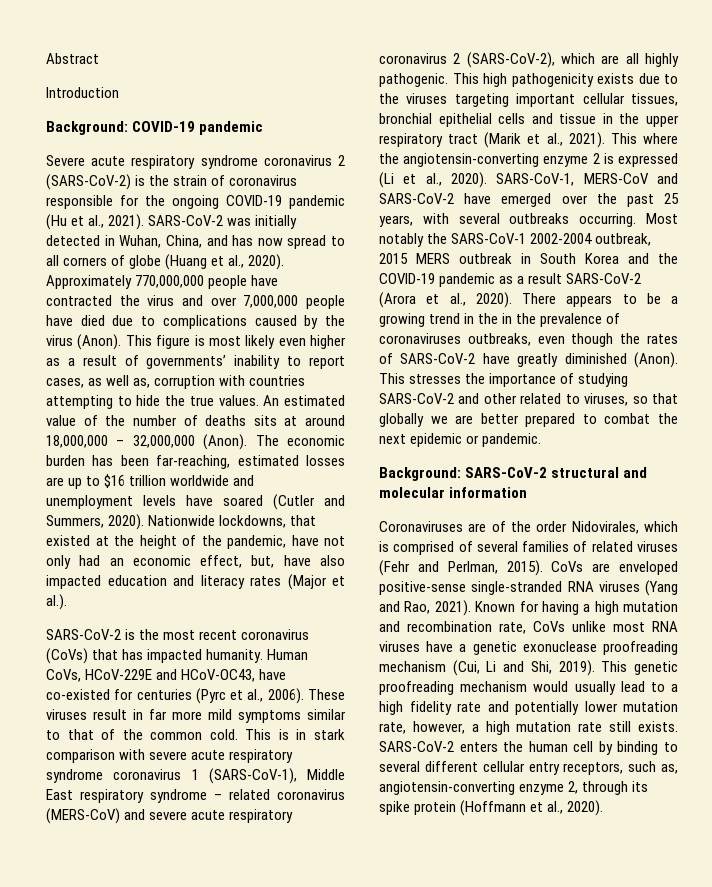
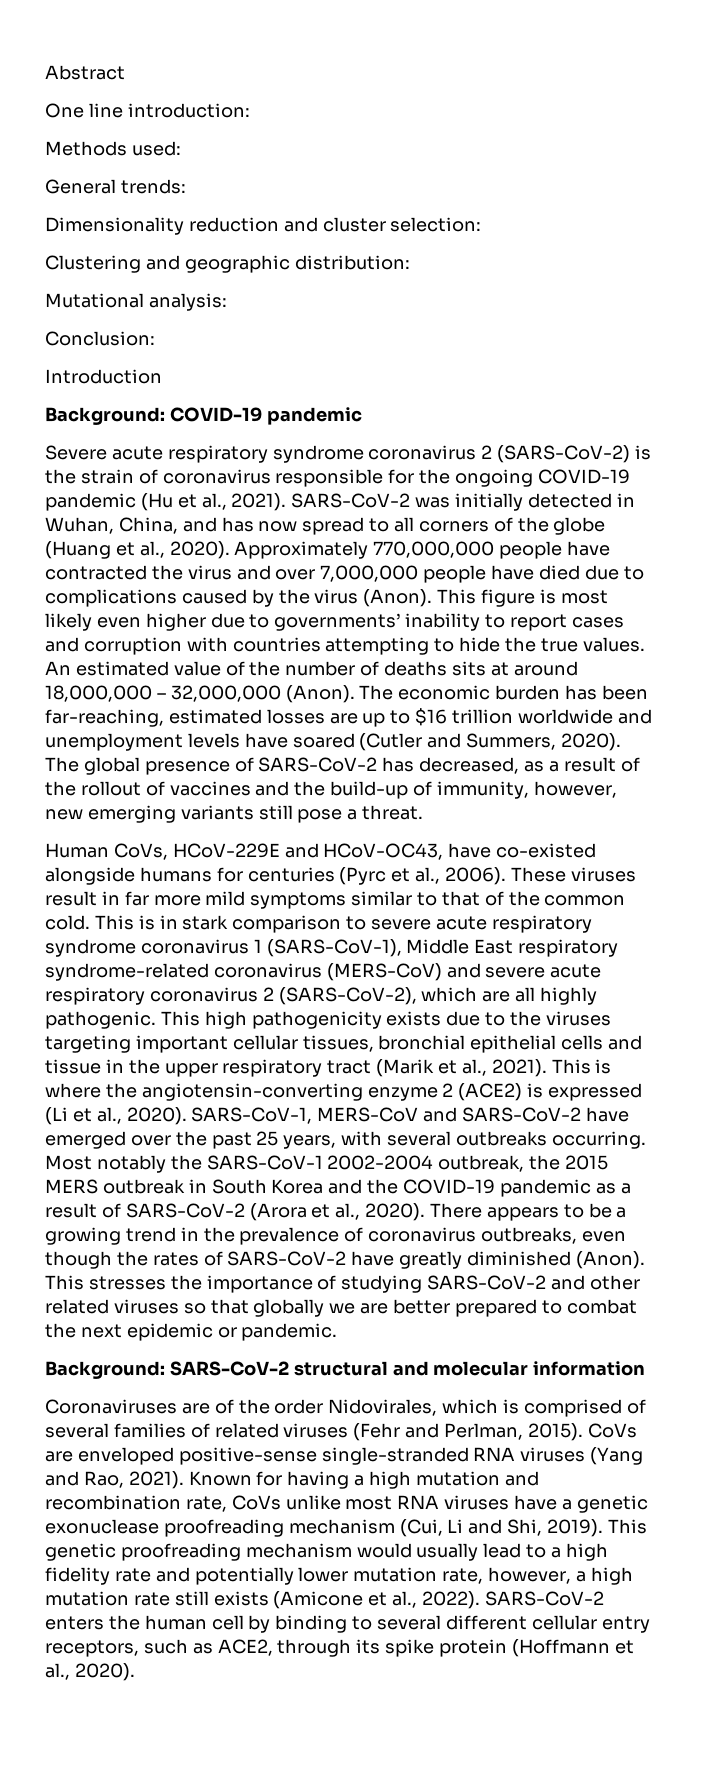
(99, 58) none -> [45,103,250,118] [45,141,181,156] [45,179,186,194] [45,217,482,235] [45,255,410,273] [45,293,227,311] [45,331,155,346] // One line introduction: // Methods used: // General trends: // Dimensionality reduction and cluster selection: // Clustering and geographic distribution: // Mutational analysis: // Conclusion:
(126, 260) none -> [517,517,549,532] the
[46,355,346,369] [46,375,151,388] as a result of governments’ inability to report cases, as well as, -> [210,613,624,631] [45,637,79,652] due to governments’ inability to report cases and
[148,515,317,528] [46,535,345,549] [46,555,345,569] [46,574,345,590] [46,594,67,610] [46,629,310,640] [46,648,264,664] Nationwide lockdowns, that existed at the height of the pandemic, have not only had an economic effect, but, have also impacted education and literacy rates (Major et al.). // SARS-CoV-2 is the most recent coronavirus (CoVs) that has impacted humanity. -> [45,757,640,775] [45,781,617,799] [45,805,424,823] The global presence of SARS-CoV-2 has decreased, as a result of the rollout of vaccines and the build-up of immunity, however, new emerging variants still pose a threat. //
(110, 694) none -> [45,867,212,885] alongside humans
[119,749,146,760] with -> [346,916,367,930] to
[150,789,270,803] syndrome – related -> [45,963,209,981] syndrome-related
(637, 138) none -> [595,1059,612,1074] is
(600, 158) none -> [458,1083,523,1101] (ACE2)
(652, 239) none -> [529,1155,561,1170] the
(563, 278) none -> [101,1203,121,1218] of
[502,313,537,324] in the -> (235, 1234) none
[379,333,461,344] coronaviruses -> [368,1227,477,1242] coronavirus
[565,393,629,406] to viruses, -> [113,1299,179,1314] viruses
[638,721,678,732] exists. -> [213,1591,481,1609] exists (Amicone et al., 2022).
[661,764,678,774] [379,781,579,795] as, angiotensin-converting enzyme 2, -> [192,1639,273,1656] as ACE2,

